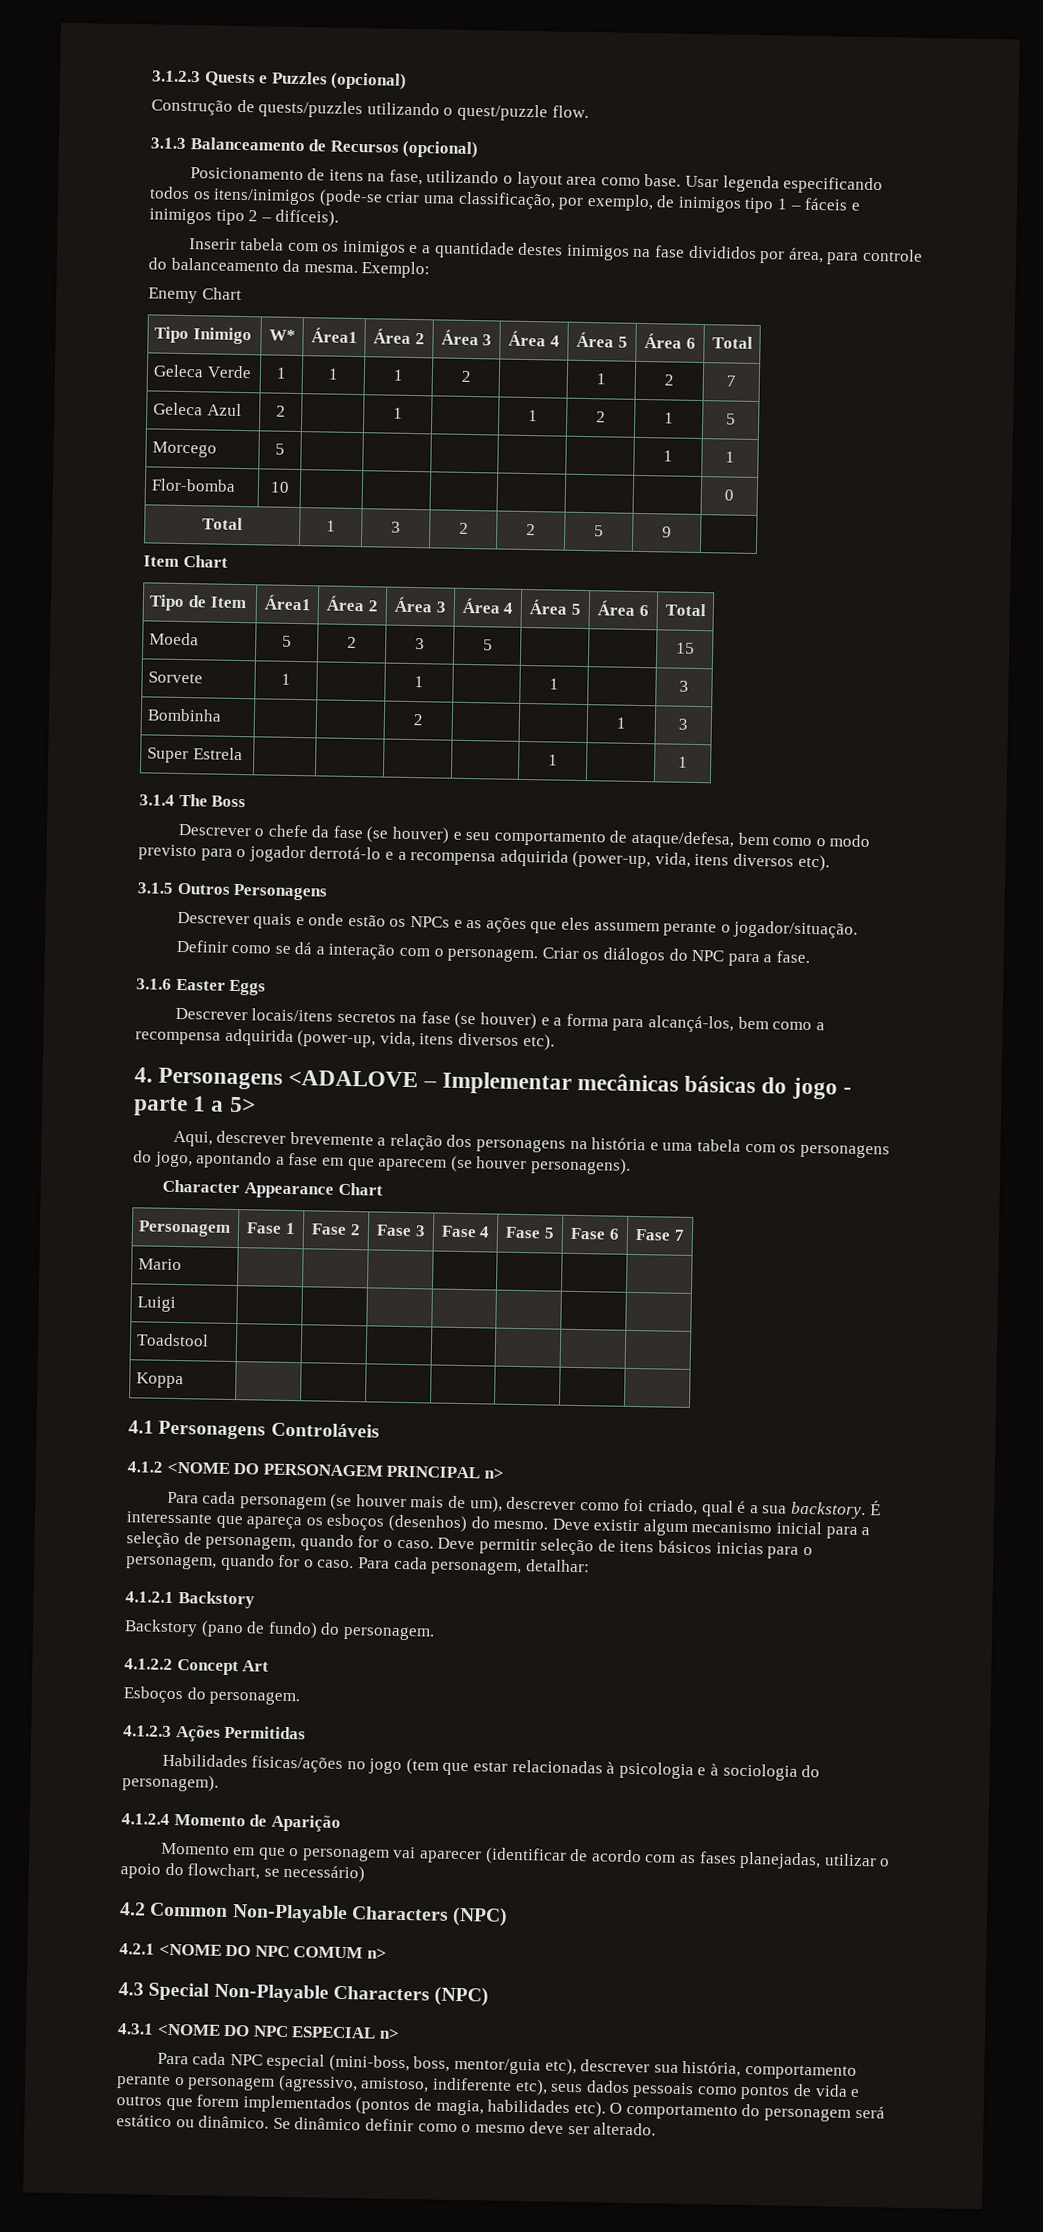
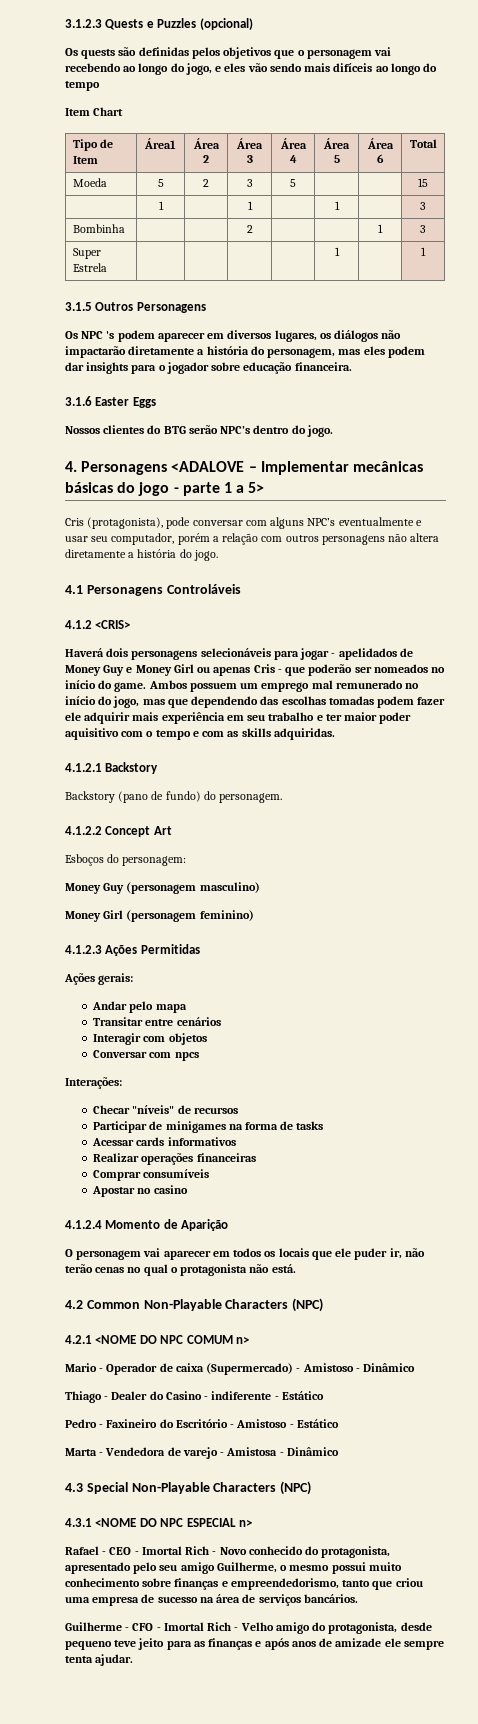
[151,99,589,122] [150,137,479,159] [189,167,884,195] [149,186,860,214] [149,208,340,227] [188,237,923,265] [148,257,431,279] [148,287,242,304] [154,326,253,345] [268,329,296,341] [310,327,358,344] [373,328,425,345] [440,329,493,346] [508,330,560,347] [576,331,628,348] [644,333,696,349] [711,336,753,349] [153,364,253,379] [276,367,287,379] [328,368,339,380] [393,369,404,381] [460,370,471,383] [596,373,606,385] [664,374,674,386] [726,375,736,387] [153,402,243,417] [276,405,286,417] [393,407,403,419] [528,410,538,422] [596,411,606,423] [664,412,674,424] [726,413,736,425] [152,441,218,458] [275,443,285,455] [663,450,673,462] [725,451,735,463] [151,478,237,492] [269,481,290,493] [724,489,734,501] [202,517,243,531] [326,520,336,532] [391,521,401,533] [458,522,469,534] [526,523,536,536] [594,525,604,537] [662,526,672,538] Construção de quests/puzzles utilizando o quest/puzzle flow. // 3.1.3 Balanceamento de Recursos (opcional) // Posicionamento de itens na fase, utilizando o layout area como base. Usar legenda especificando todos os itens/inimigos (pode-se criar uma classificação, por exemplo, de inimigos tipo 1 – fáceis e inimigos tipo 2 – difíceis). // Inserir tabela com os inimigos e a quantidade destes inimigos na fase divididos por área, para controle do balanceamento da mesma. Exemplo: // Enemy Chart // Tipo Inimigo | W* | Área1 | Área 2 | Área 3 | Área 4 | Área 5 | Área 6 | Total // Geleca Verde | 1 | 1 | 1 | 2 | | 1 | 2 | 7 // Geleca Azul | 2 | | 1 | | 1 | 2 | 1 | 5 // Morcego | 5 | | | | | | 1 | 1 // Flor-bomba | 10 | | | | | | | 0 // Total | 1 | 3 | 2 | 2 | 5 | 9 | -> [65,47,392,59] [65,63,438,75] [65,81,100,91] Os quests são definidas pelos objetivos que o personagem vai recebendo ao longo do jogo, e eles vão sendo mais difíceis ao longo do tempo
[148,671,204,684] Sorvete -> (428, 182) none
[139,793,247,808] [177,823,871,849] [138,844,830,872] [137,882,328,901] [176,911,859,939] [175,939,810,967] [136,978,267,996] [174,1007,825,1033] [135,1028,555,1051] 3.1.4 The Boss // Descrever o chefe da fase (se houver) e seu comportamento de ataque/defesa, bem como o modo previsto para o jogador derrotá-lo e a recompensa adquirida (power-up, vida, itens diversos etc). // 3.1.5 Outros Personagens // Descrever quais e onde estão os NPCs e as ações que eles assumem perante o jogador/situação. // Definir como se dá a interação com o personagem. Criar os diálogos do NPC para a fase. // 3.1.6 Easter Eggs // Descrever locais/itens secretos na fase (se houver) e a forma para alcançá-los, bem como a recompensa adquirida (power-up, vida, itens diversos etc). -> [65,302,206,313] [65,330,402,342] [65,346,425,358] [65,362,352,374] [65,396,156,408] [65,425,333,437] 3.1.5 Outros Personagens // Os NPC 's podem aparecer em diversos lugares, os diálogos não impactarão diretamente a história do personagem, mas eles podem dar insights para o jogador sobre educação financeira. // 3.1.6 Easter Eggs // Nossos clientes do BTG serão NPC’s dentro do jogo.
[172,1130,890,1159] [133,1150,631,1175] [162,1179,383,1199] [138,1220,232,1237] [246,1222,296,1235] [311,1223,361,1236] [376,1224,426,1237] [440,1225,491,1238] [505,1226,555,1239] [570,1227,620,1240] [635,1229,685,1241] [138,1258,183,1271] [137,1296,177,1313] [136,1333,210,1347] [136,1372,185,1389] [128,1420,380,1440] [127,1461,504,1479] [166,1491,881,1520] [126,1511,871,1539] [126,1531,813,1559] [126,1553,590,1576] Aqui, descrever brevemente a relação dos personagens na história e uma tabela com os personagens do jogo, apontando a fase em que aparecem (se houver personagens). // Character Appearance Chart // Personagem | Fase 1 | Fase 2 | Fase 3 | Fase 4 | Fase 5 | Fase 6 | Fase 7 // Mario | | | | | | | // Luigi | | | | | | | // Toadstool | | | | | | | // Koppa | | | | | | | // 4.1 Personagens Controláveis // 4.1.2 <NOME DO PERSONAGEM PRINCIPAL n> // Para cada personagem (se houver mais de um), descrever como foi criado, qual é a sua backstory. É interessante que apareça os esboços (desenhos) do mesmo. Deve existir algum mecanismo inicial para a seleção de personagem, quando for o caso. Deve permitir seleção de itens básicos inicias para o personagem, quando for o caso. Para cada personagem, detalhar: -> [65,517,422,529] [65,533,440,545] [65,549,218,561] [65,584,241,596] [65,620,131,629] [65,648,413,660] [65,664,446,676] [65,680,420,692] [65,696,446,708] [65,712,412,724] [65,728,335,740] Cris (protagonista), pode conversar com alguns NPC’s eventualmente e usar seu computador, porém a relação com outros personagens não altera diretamente a história do jogo. // 4.1 Personagens Controláveis // 4.1.2 <CRIS> // Haverá dois personagens selecionáveis para jogar - apelidados de Money Guy e Money Girl ou apenas Cris - que poderão ser nomeados no início do game. Ambos possuem um emprego mal remunerado no início do jogo, mas que dependendo das escolhas tomadas podem fazer ele adquirir mais experiência em seu trabalho e ter maior poder aquisitivo com o tempo e com as skills adquiridas.
[209,1690,301,1706] [123,1725,307,1742] [161,1753,821,1781] [122,1774,219,1792] [121,1813,341,1832] [160,1842,891,1870] [120,1862,366,1883] personagem. // 4.1.2.3 Ações Permitidas // Habilidades físicas/ações no jogo (tem que estar relacionadas à psicologia e à sociologia do personagem). // 4.1.2.4 Momento de Aparição // Momento em que o personagem vai aparecer (identificar de acordo com as fases planejadas, utilizar o apoio do flowchart, se necessário) -> [122,856,187,866] [65,882,260,894] [65,910,254,922] [65,944,200,956] [64,973,134,985] [92,1001,187,1013] [93,1017,221,1026] [93,1033,207,1045] [93,1050,199,1061] [65,1077,122,1089] [93,1105,238,1114] [93,1121,324,1133] [92,1137,236,1146] [93,1153,256,1165] [93,1169,210,1181] [92,1185,188,1197] [65,1219,229,1231] [65,1248,425,1260] [65,1264,296,1276] personagem: // Money Guy (personagem masculino) // Money Girl (personagem feminino) // 4.1.2.3 Ações Permitidas // Ações gerais: // Andar pelo mapa // Transitar entre cenários // Interagir com objetos // Conversar com npcs // Interações: // Checar "níveis" de recursos // Participar de minigames na forma de tasks // Acessar cards informativos // Realizar operações financeiras // Comprar consumíveis // Apostar no casino // 4.1.2.4 Momento de Aparição // O personagem vai aparecer em todos os locais que ele puder ir, não terão cenas no qual o protagonista não está.
(387, 1953) none -> [65,1363,416,1375] [65,1391,324,1403] [65,1419,339,1428] [65,1447,339,1459] // Mario - Operador de caixa (Supermercado) - Amistoso - Dinâmico // Thiago - Dealer do Casino - indiferente - Estático // Pedro - Faxineiro do Escritório - Amistoso - Estático // Marta - Vendedora de varejo - Amistosa - Dinâmico
[156,2052,858,2081] [116,2074,861,2100] [116,2094,885,2122] [116,2114,657,2136] Para cada NPC especial (mini-boss, boss, mentor/guia etc), descrever sua história, comportamento perante o personagem (agressivo, amistoso, indiferente etc), seus dados pessoais como pontos de vida e outros que forem implementados (pontos de magia, habilidades etc). O comportamento do personagem será estático ou dinâmico. Se dinâmico definir como o mesmo deve ser alterado. -> [65,1546,391,1558] [65,1562,402,1574] [65,1578,423,1590] [65,1594,358,1606] [65,1622,432,1634] [65,1638,444,1650] [65,1654,134,1666] Rafael - CEO - Imortal Rich - Novo conhecido do protagonista, apresentado pelo seu amigo Guilherme, o mesmo possui muito conhecimento sobre finanças e empreendedorismo, tanto que criou uma empresa de sucesso na área de serviços bancários. // Guilherme - CFO - Imortal Rich - Velho amigo do protagonista, desde pequeno teve jeito para as finanças e após anos de amizade ele sempre tenta ajudar.

